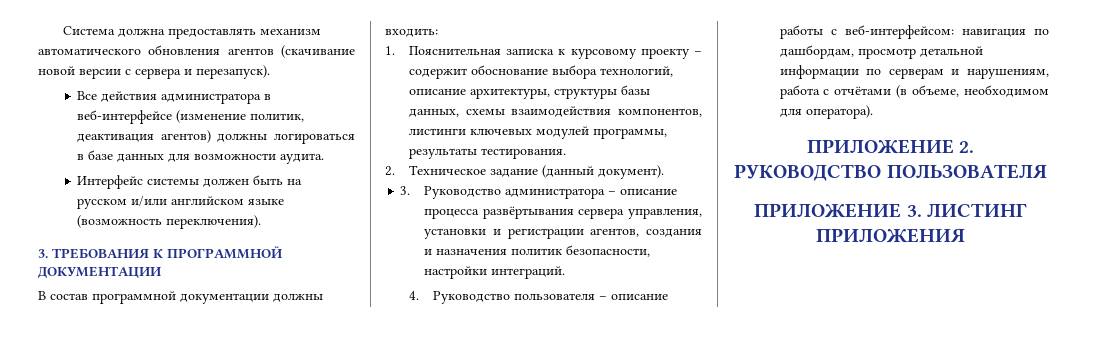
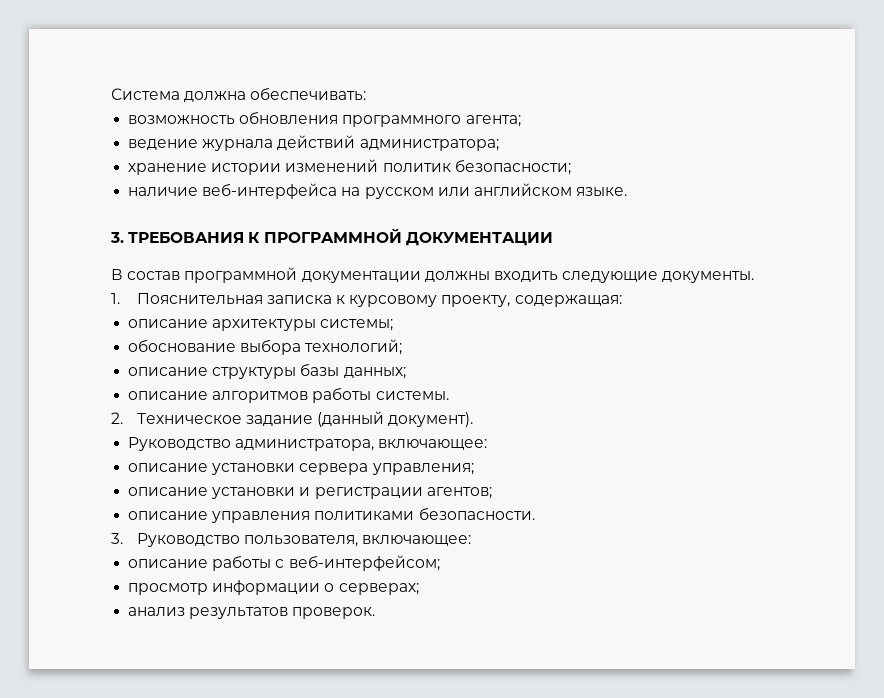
[168,28,322,39] [38,45,355,58] [38,65,270,79] [77,91,272,104] [77,110,305,124] [77,130,355,144] [77,150,325,164] [77,175,303,189] [77,196,285,209] [77,215,262,229] предоставлять механизм автоматического обновления агентов (скачивание новой версии с сервера и перезапуск). // Все действия администратора в веб-интерфейсе (изменение политик, деактивация агентов) должны логироваться в базе данных для возможности аудита. // Интерфейс системы должен быть на русском и/или английском языке (возможность переключения). -> [250,87,367,101] [128,111,521,127] [128,135,499,151] [128,159,571,175] [128,183,628,199] обеспечивать: // возможность обновления программного агента; // ведение журнала действий администратора; // хранение истории изменений политик безопасности; // наличие веб-интерфейса на русском или английском языке.
[385,28,438,37] входить: -> [493,271,755,283] входить следующие документы.
[640,48,702,59] [408,65,673,79] [408,85,650,99] [408,106,702,117] [408,126,667,139] [408,148,566,159] проекту – содержит обоснование выбора технологий, описание архитектуры, структуры базы данных, схемы взаимодействия компонентов, листинги ключевых модулей программы, результаты тестирования. -> [441,295,622,307] [128,319,394,331] [128,339,403,355] [128,363,406,379] [128,387,449,403] проекту, содержащая: // описание архитектуры системы; // обоснование выбора технологий; // описание структуры базы данных; // описание алгоритмов работы системы.
[400,186,678,199] [424,206,702,219] [424,228,702,239] [424,245,651,257] [424,266,566,279] [408,291,668,304] [779,25,1049,39] [779,45,983,59] [779,65,1049,79] [779,85,1049,99] [779,105,873,119] [806,139,975,154] [734,164,1047,181] [754,203,1027,218] [816,228,965,243] 3. Руководство администратора – описание процесса развёртывания сервера управления, установки и регистрации агентов, создания и назначения политик безопасности, настройки интеграций. // 4. Руководство пользователя – описание работы с веб-интерфейсом: навигация по дашбордам, просмотр детальной информации по серверам и нарушениям, работа с отчётами (в объеме, необходимом для оператора). // ПРИЛОЖЕНИЕ 2. РУКОВОДСТВО ПОЛЬЗОВАТЕЛЯ // ПРИЛОЖЕНИЕ 3. ЛИСТИНГ ПРИЛОЖЕНИЯ -> [128,437,488,451] [128,463,474,475] [128,487,492,499] [128,507,535,523] [111,533,472,547] [128,555,440,571] [128,580,419,595] [128,607,376,619] Руководство администратора, включающее: // описание установки сервера управления; // описание установки и регистрации агентов; // описание управления политиками безопасности. // 3. Руководство пользователя, включающее: // описание работы с веб-интерфейсом; // просмотр информации о серверах; // анализ результатов проверок.

